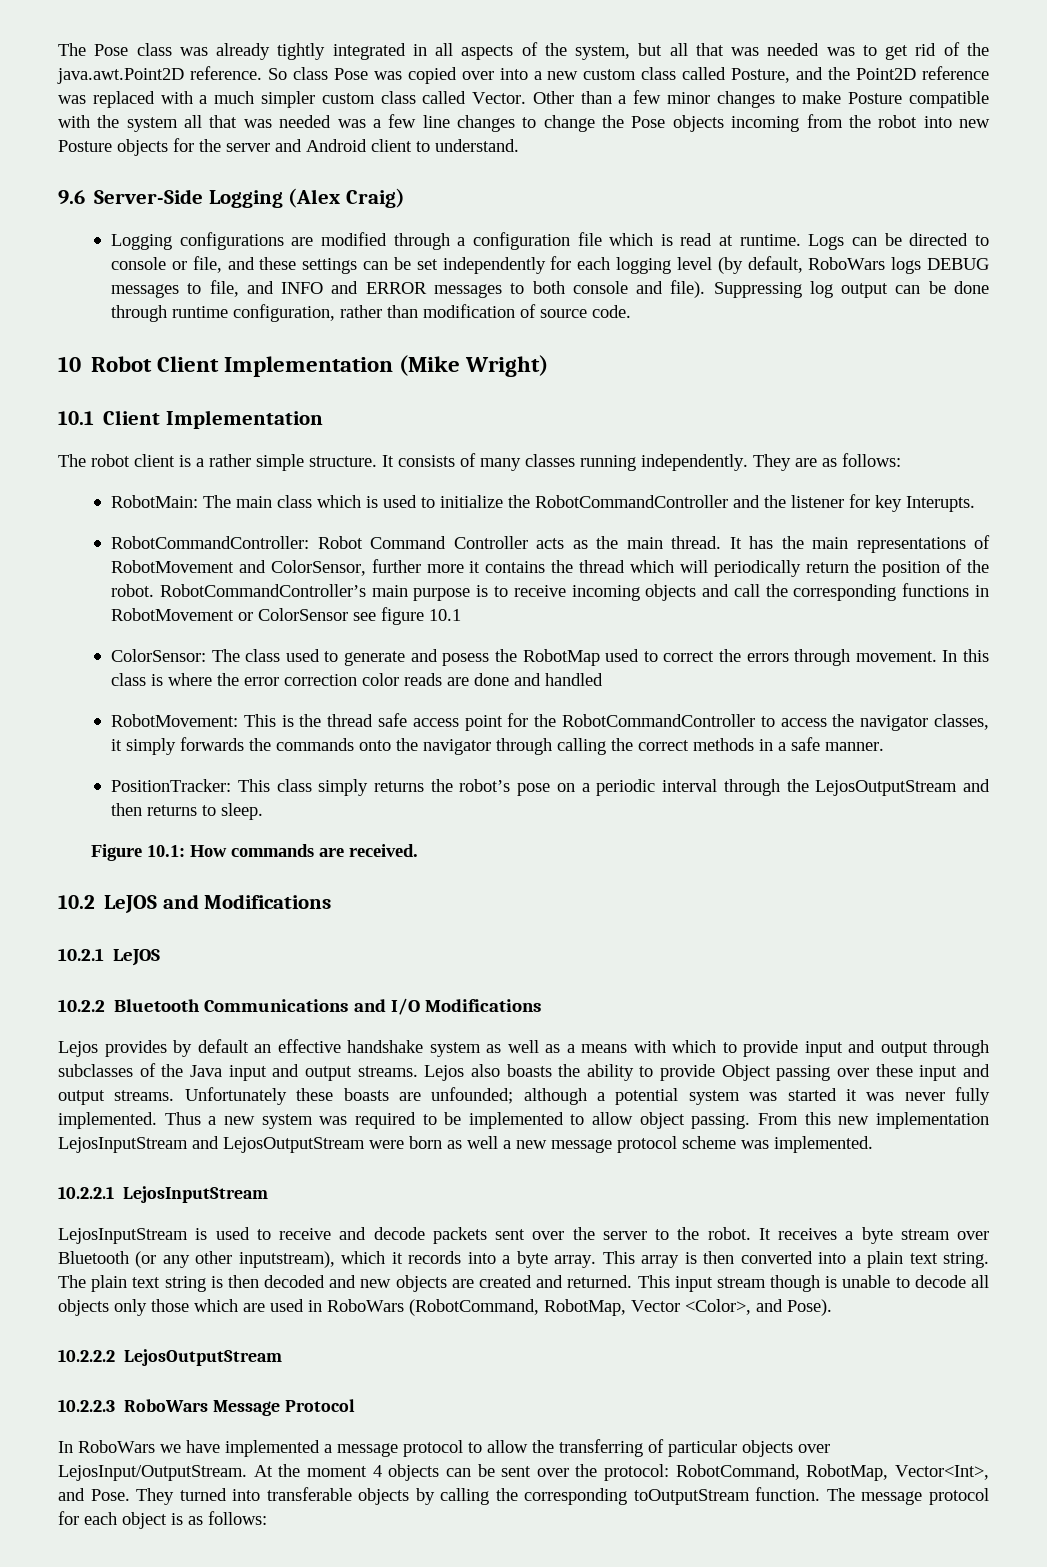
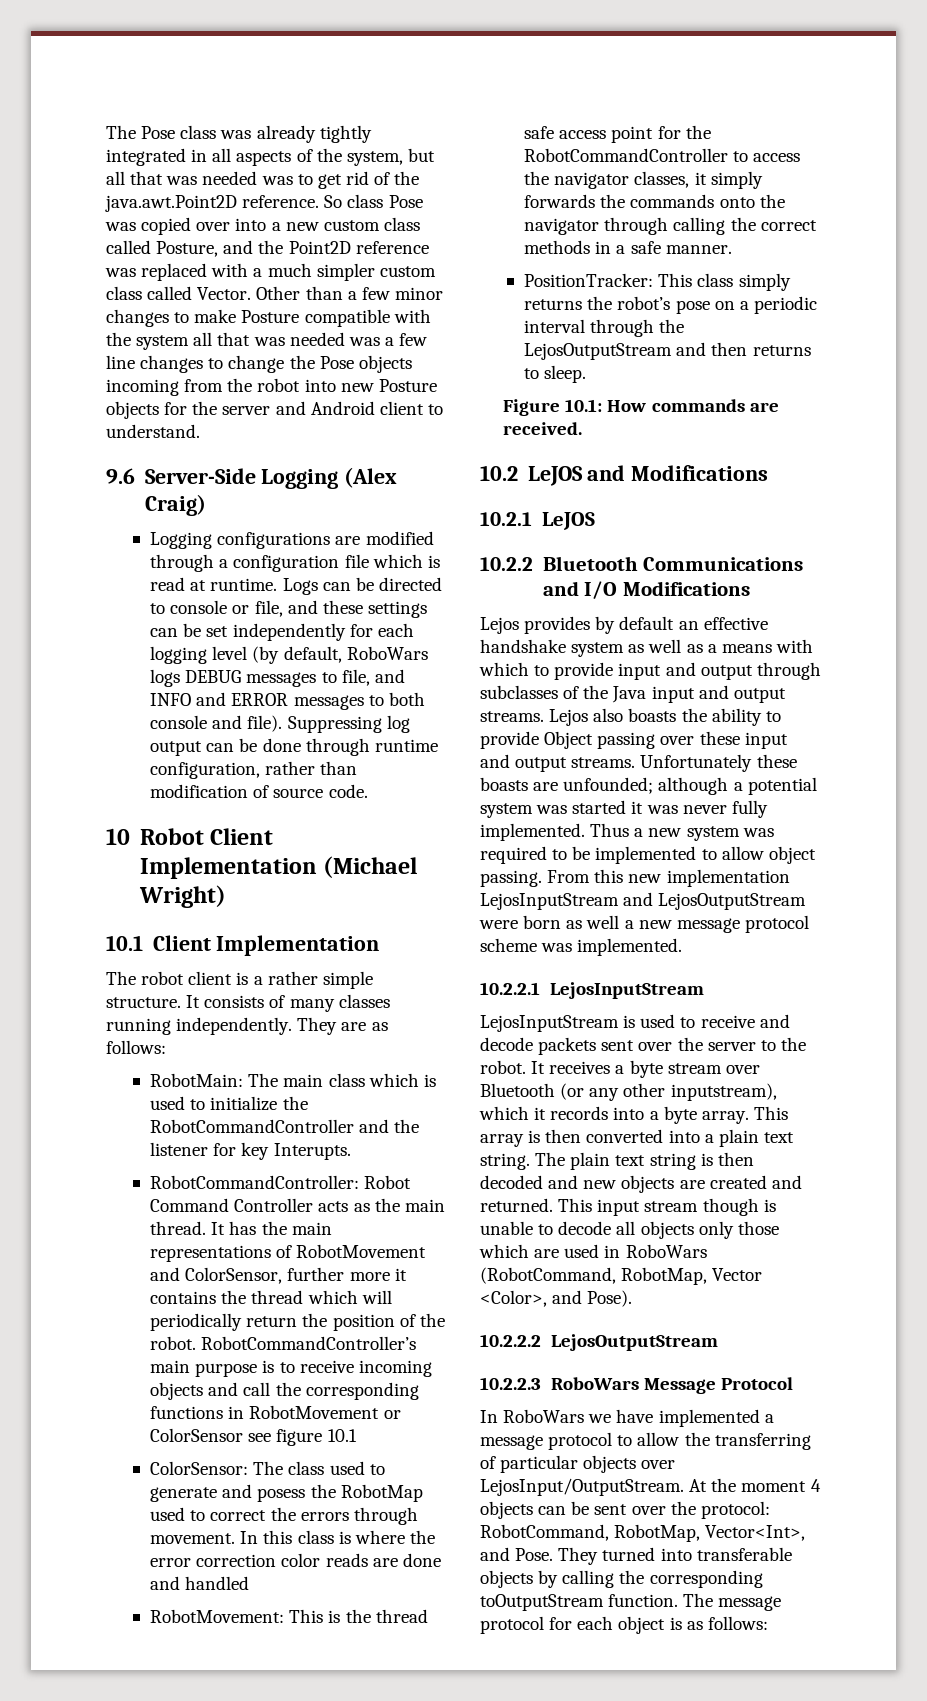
[398,355,460,376] (Mike -> [322,856,417,878] (Michael

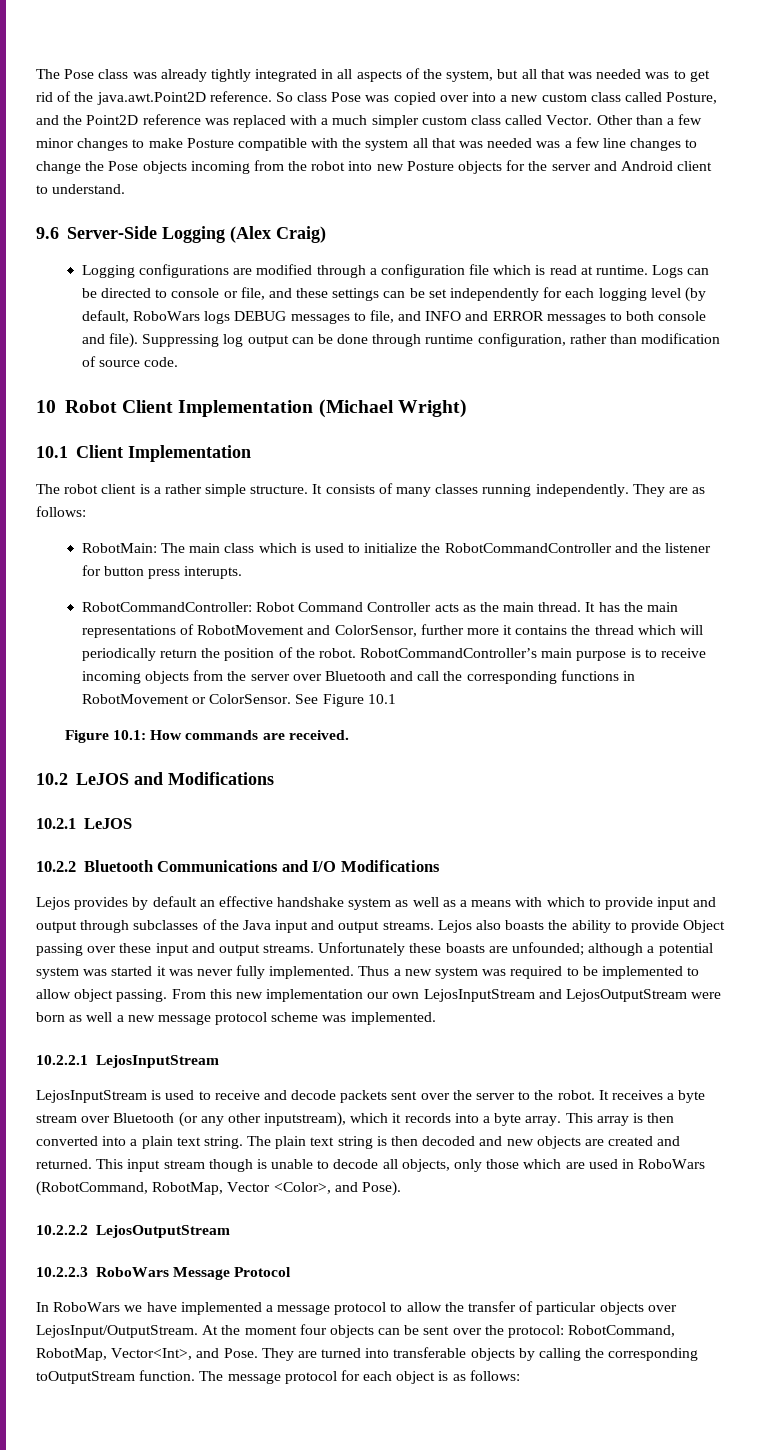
[241,1142,351,1160] key Interupts. -> [104,566,243,579] button press interupts.
(204, 1391) none -> [193,670,386,681] from the server over Bluetooth
[150,1428,357,1446] [150,1461,385,1475] [150,1484,423,1502] [150,1507,418,1525] [150,1530,435,1544] [150,1553,441,1567] [150,1576,250,1590] [150,1609,428,1623] [524,125,711,143] [524,148,801,162] [524,171,763,189] [524,194,785,208] [524,217,817,235] [524,240,732,254] [524,273,791,291] [524,296,817,314] [524,319,685,337] [524,342,811,360] [524,365,587,383] ColorSensor see figure 10.1 // ColorSensor: The class used to generate and posess the RobotMap used to correct the errors through movement. In this class is where the error correction color reads are done and handled // RobotMovement: This is the thread safe access point for the RobotCommandController to access the navigator classes, it simply forwards the commands onto the navigator through calling the correct methods in a safe manner. // PositionTracker: This class simply returns the robot’s pose on a periodic interval through the LejosOutputStream and then returns to sleep. -> [209,694,396,707] ColorSensor. See Figure 10.1
(790, 878) none -> [367,992,420,999] our own
[640,1221,694,1239] objects -> [401,1159,450,1172] objects,
[714,1433,811,1450] transferring -> [468,1301,517,1312] transfer
[810,1479,821,1492] 4 -> [299,1324,327,1335] four
(599, 1556) none -> [297,1351,317,1358] are

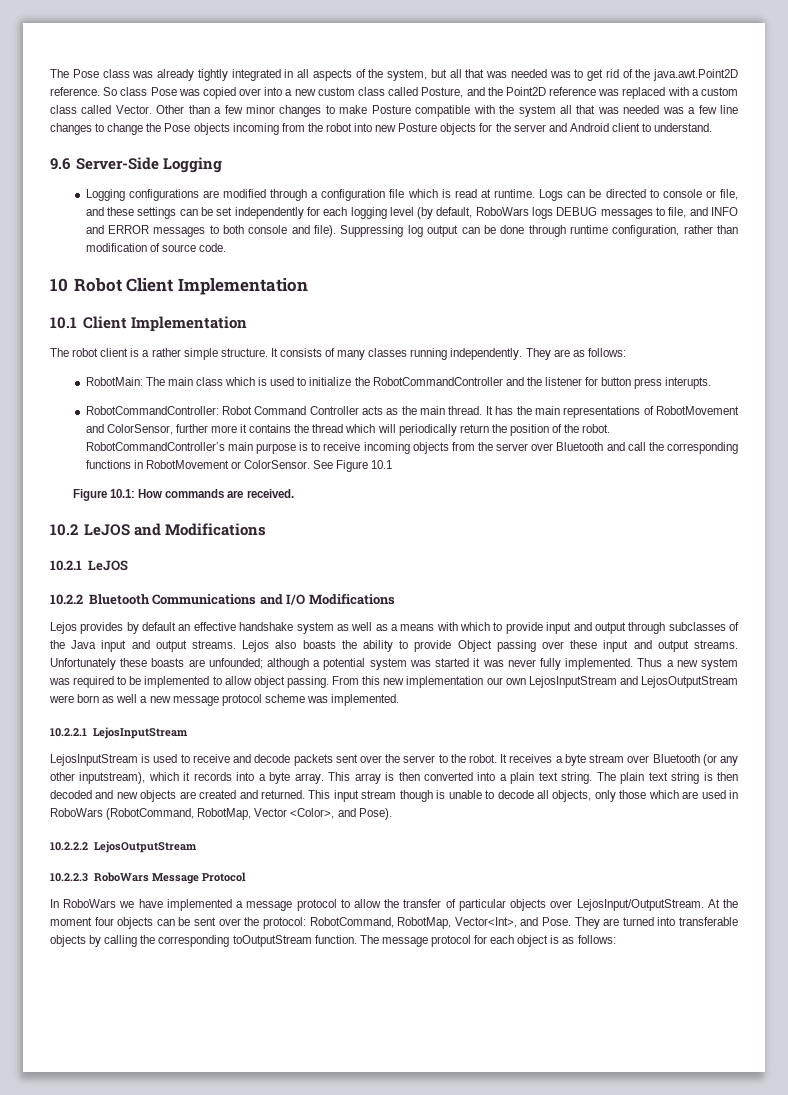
[332,115,419,128] much simpler -> (699, 92) none
[229,226,326,243] (Alex Craig) -> (222, 165) none
[318,399,467,418] (Michael Wright) -> (308, 286) none

